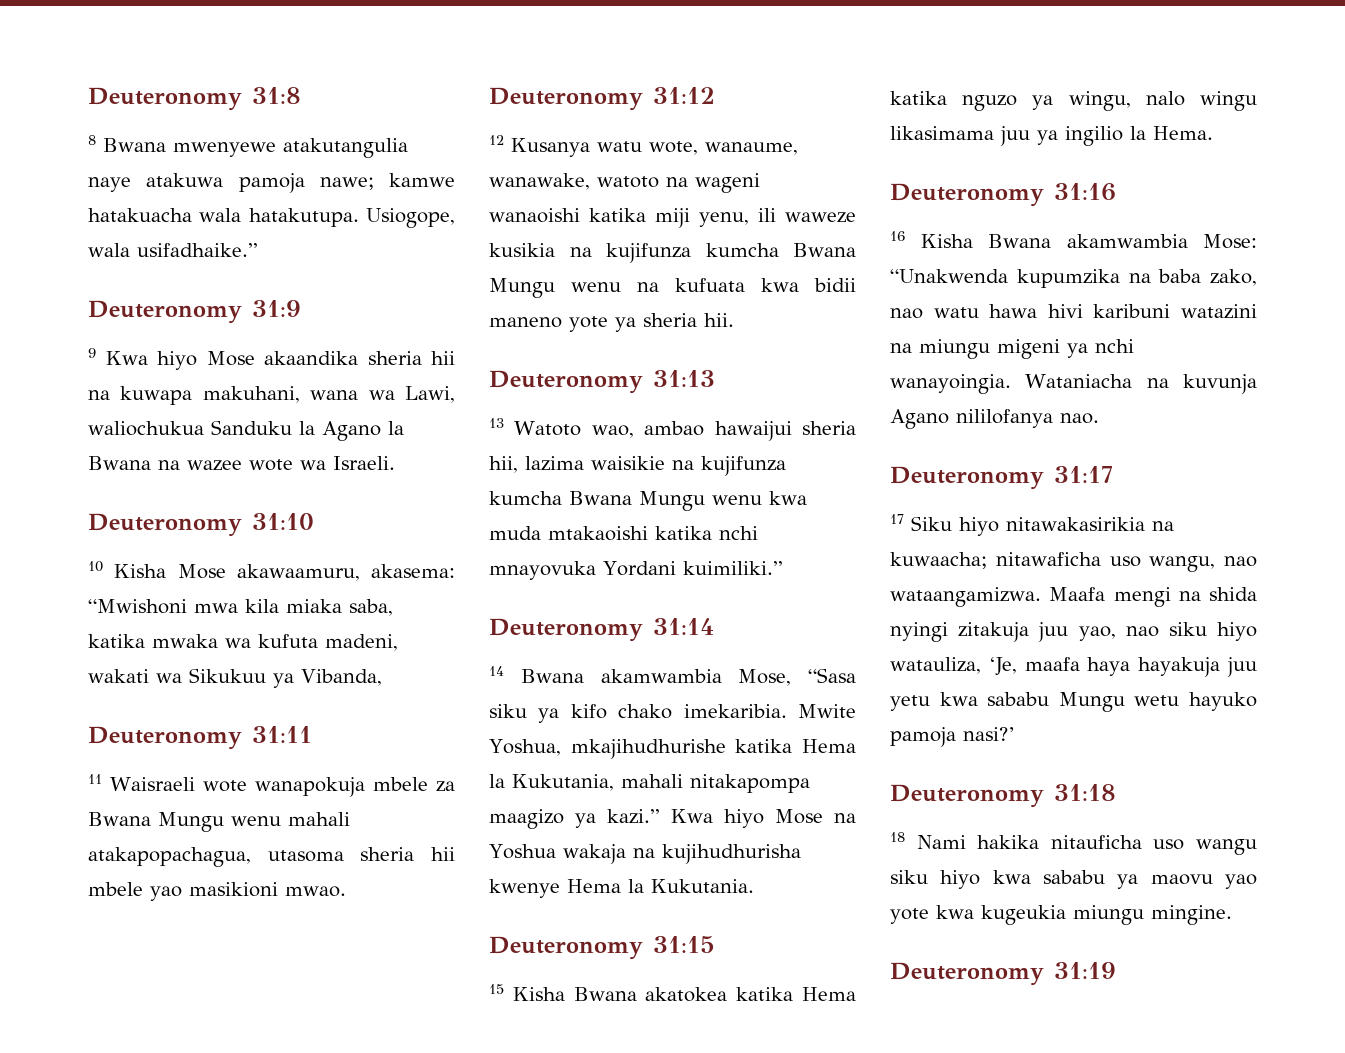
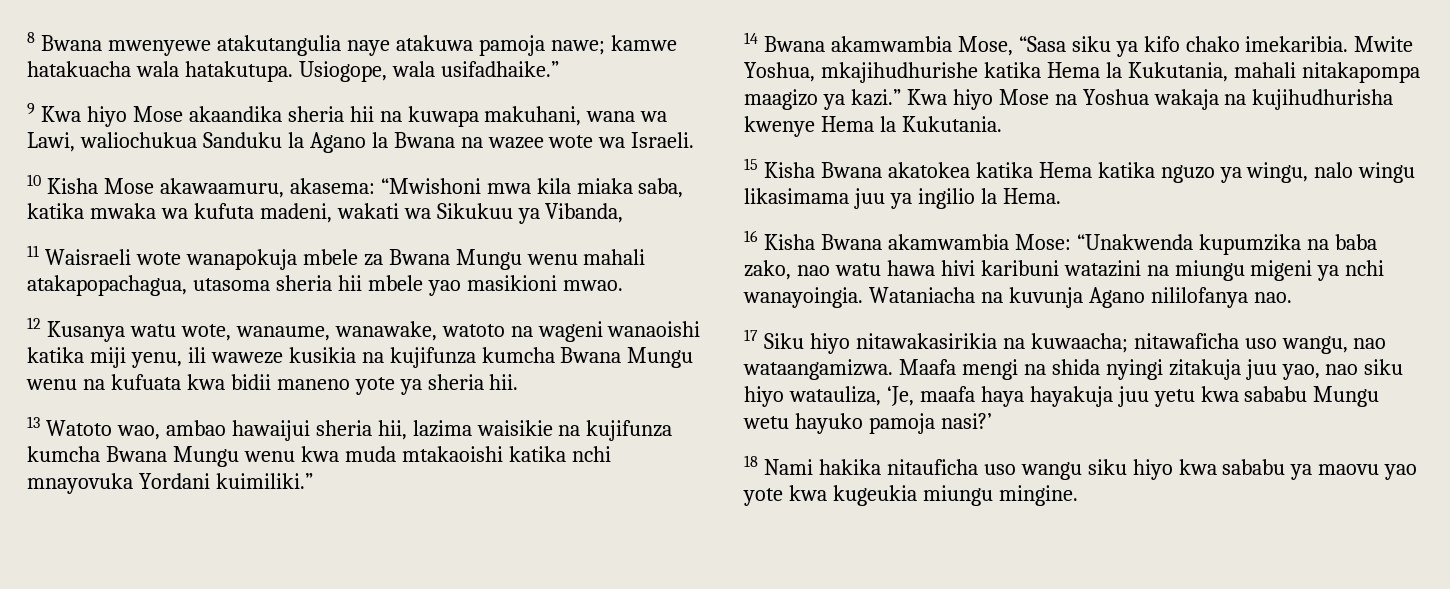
[88,87,301,111] Deuteronomy 31:8 // -> (27, 37) none
[88,300,301,324] // Deuteronomy 31:9 -> (559, 69) none
[88,513,314,537] // Deuteronomy 31:10 -> (695, 140) none
[88,726,312,750] // Deuteronomy 31:11 -> (624, 213) none
[489,87,715,111] // Deuteronomy 31:12 -> (623, 285) none
[489,370,715,394] // Deuteronomy 31:13 -> (519, 382) none
[489,618,714,642] // Deuteronomy 31:14 -> (313, 481) none
[489,936,715,960] // Deuteronomy 31:15 -> (1002, 124) none
[890,183,1116,207] // Deuteronomy 31:16 -> (1061, 196) none
[890,466,1113,490] // Deuteronomy 31:17 -> (1292, 297) none
[890,784,1116,808] // Deuteronomy 31:18 -> (992, 421) none
[890,962,1116,986] // Deuteronomy 31:19 -> (1078, 495) none

